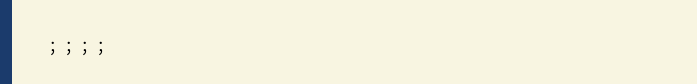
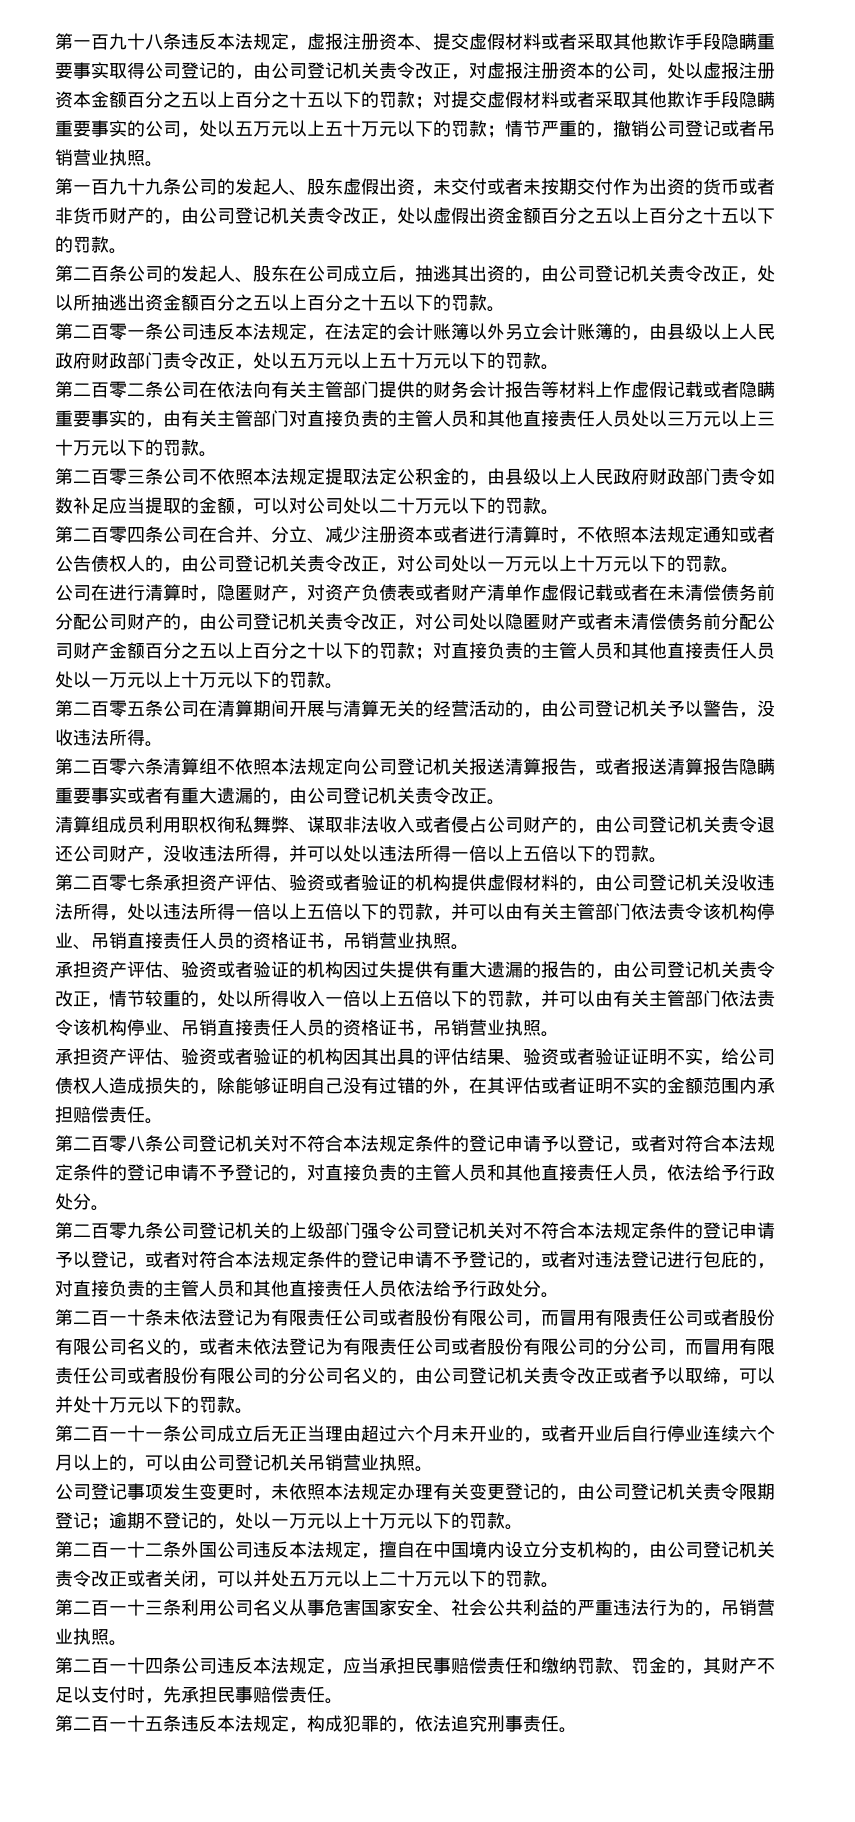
[45,41,109,56] ；；；； -> [55,33,775,51] [55,62,775,80] [55,91,775,109] [55,120,775,138] [55,149,163,167] [55,178,775,196] [55,207,775,225] [55,236,127,254] [55,265,775,283] [55,294,505,312] [55,323,775,341] [55,352,559,370] [55,381,775,398] [55,410,775,428] [55,439,217,457] [55,468,775,486] [55,497,559,515] [55,526,775,544] [55,555,739,573] [55,584,775,602] [55,613,775,631] [55,642,775,660] [55,671,343,689] [55,700,775,718] [55,729,163,747] [55,758,775,776] [55,787,505,805] [55,816,775,834] [55,845,667,863] [55,874,775,892] [55,903,775,921] [55,932,469,950] [55,961,775,979] [55,990,775,1008] [55,1019,559,1037] [55,1048,775,1066] [55,1077,775,1095] [55,1106,163,1124] [55,1135,775,1153] [55,1164,775,1182] [55,1193,109,1211] [55,1222,775,1239] [55,1251,775,1269] [55,1280,559,1298] [55,1309,775,1327] [55,1338,775,1356] [55,1367,775,1385] [55,1396,253,1414] [55,1425,775,1443] [55,1454,433,1472] [55,1483,775,1501] [55,1512,523,1530] [55,1541,775,1559] [55,1570,559,1588] [55,1599,775,1617] [55,1628,127,1646] [55,1657,775,1675] [55,1686,343,1704] [55,1715,577,1733] 第一百九十八条违反本法规定，虚报注册资本、提交虚假材料或者采取其他欺诈手段隐瞒重要事实取得公司登记的，由公司登记机关责令改正，对虚报注册资本的公司，处以虚报注册资本金额百分之五以上百分之十五以下的罚款；对提交虚假材料或者采取其他欺诈手段隐瞒重要事实的公司，处以五万元以上五十万元以下的罚款；情节严重的，撤销公司登记或者吊销营业执照。 // 第一百九十九条公司的发起人、股东虚假出资，未交付或者未按期交付作为出资的货币或者非货币财产的，由公司登记机关责令改正，处以虚假出资金额百分之五以上百分之十五以下的罚款。 // 第二百条公司的发起人、股东在公司成立后，抽逃其出资的，由公司登记机关责令改正，处以所抽逃出资金额百分之五以上百分之十五以下的罚款。 // 第二百零一条公司违反本法规定，在法定的会计账簿以外另立会计账簿的，由县级以上人民政府财政部门责令改正，处以五万元以上五十万元以下的罚款。 // 第二百零二条公司在依法向有关主管部门提供的财务会计报告等材料上作虚假记载或者隐瞒重要事实的，由有关主管部门对直接负责的主管人员和其他直接责任人员处以三万元以上三十万元以下的罚款。 // 第二百零三条公司不依照本法规定提取法定公积金的，由县级以上人民政府财政部门责令如数补足应当提取的金额，可以对公司处以二十万元以下的罚款。 // 第二百零四条公司在合并、分立、减少注册资本或者进行清算时，不依照本法规定通知或者公告债权人的，由公司登记机关责令改正，对公司处以一万元以上十万元以下的罚款。 // 公司在进行清算时，隐匿财产，对资产负债表或者财产清单作虚假记载或者在未清偿债务前分配公司财产的，由公司登记机关责令改正，对公司处以隐匿财产或者未清偿债务前分配公司财产金额百分之五以上百分之十以下的罚款；对直接负责的主管人员和其他直接责任人员处以一万元以上十万元以下的罚款。 // 第二百零五条公司在清算期间开展与清算无关的经营活动的，由公司登记机关予以警告，没收违法所得。 // 第二百零六条清算组不依照本法规定向公司登记机关报送清算报告，或者报送清算报告隐瞒重要事实或者有重大遗漏的，由公司登记机关责令改正。 // 清算组成员利用职权徇私舞弊、谋取非法收入或者侵占公司财产的，由公司登记机关责令退还公司财产，没收违法所得，并可以处以违法所得一倍以上五倍以下的罚款。 // 第二百零七条承担资产评估、验资或者验证的机构提供虚假材料的，由公司登记机关没收违法所得，处以违法所得一倍以上五倍以下的罚款，并可以由有关主管部门依法责令该机构停业、吊销直接责任人员的资格证书，吊销营业执照。 // 承担资产评估、验资或者验证的机构因过失提供有重大遗漏的报告的，由公司登记机关责令改正，情节较重的，处以所得收入一倍以上五倍以下的罚款，并可以由有关主管部门依法责令该机构停业、吊销直接责任人员的资格证书，吊销营业执照。 // 承担资产评估、验资或者验证的机构因其出具的评估结果、验资或者验证证明不实，给公司债权人造成损失的，除能够证明自己没有过错的外，在其评估或者证明不实的金额范围内承担赔偿责任。 // 第二百零八条公司登记机关对不符合本法规定条件的登记申请予以登记，或者对符合本法规定条件的登记申请不予登记的，对直接负责的主管人员和其他直接责任人员，依法给予行政处分。 // 第二百零九条公司登记机关的上级部门强令公司登记机关对不符合本法规定条件的登记申请予以登记，或者对符合本法规定条件的登记申请不予登记的，或者对违法登记进行包庇的，对直接负责的主管人员和其他直接责任人员依法给予行政处分。 // 第二百一十条未依法登记为有限责任公司或者股份有限公司，而冒用有限责任公司或者股份有限公司名义的，或者未依法登记为有限责任公司或者股份有限公司的分公司，而冒用有限责任公司或者股份有限公司的分公司名义的，由公司登记机关责令改正或者予以取缔，可以并处十万元以下的罚款。 // 第二百一十一条公司成立后无正当理由超过六个月未开业的，或者开业后自行停业连续六个月以上的，可以由公司登记机关吊销营业执照。 // 公司登记事项发生变更时，未依照本法规定办理有关变更登记的，由公司登记机关责令限期登记；逾期不登记的，处以一万元以上十万元以下的罚款。 // 第二百一十二条外国公司违反本法规定，擅自在中国境内设立分支机构的，由公司登记机关责令改正或者关闭，可以并处五万元以上二十万元以下的罚款。 // 第二百一十三条利用公司名义从事危害国家安全、社会公共利益的严重违法行为的，吊销营业执照。 // 第二百一十四条公司违反本法规定，应当承担民事赔偿责任和缴纳罚款、罚金的，其财产不足以支付时，先承担民事赔偿责任。 // 第二百一十五条违反本法规定，构成犯罪的，依法追究刑事责任。

